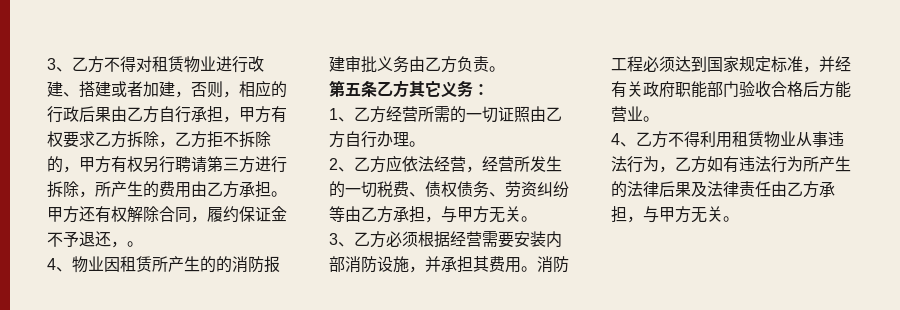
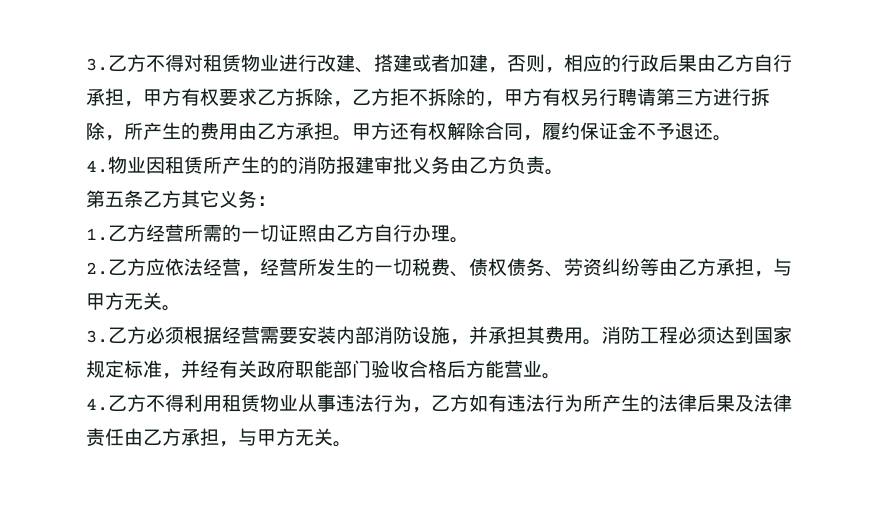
[47,58,72,72] 3、 -> [86,58,108,71] 3.
[111,241,143,248] [47,258,72,272] ，。 // 4、 -> [713,135,732,141] [86,160,108,173] 。 // 4.
[329,108,354,122] 1、 -> [86,228,108,241] 1.
[329,158,354,172] 2、 -> [86,262,108,275] 2.
[329,233,354,247] 3、 -> [86,330,108,343] 3.
[611,133,636,147] 4、 -> [86,398,108,411] 4.

